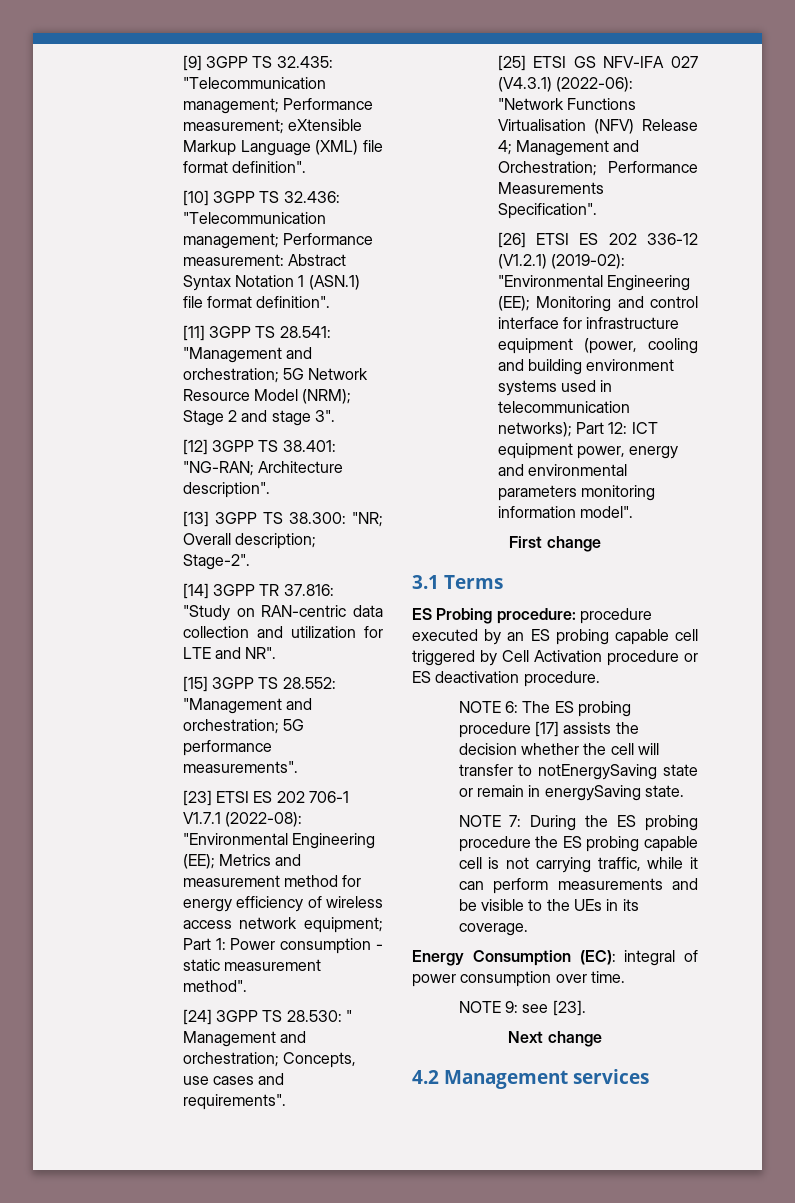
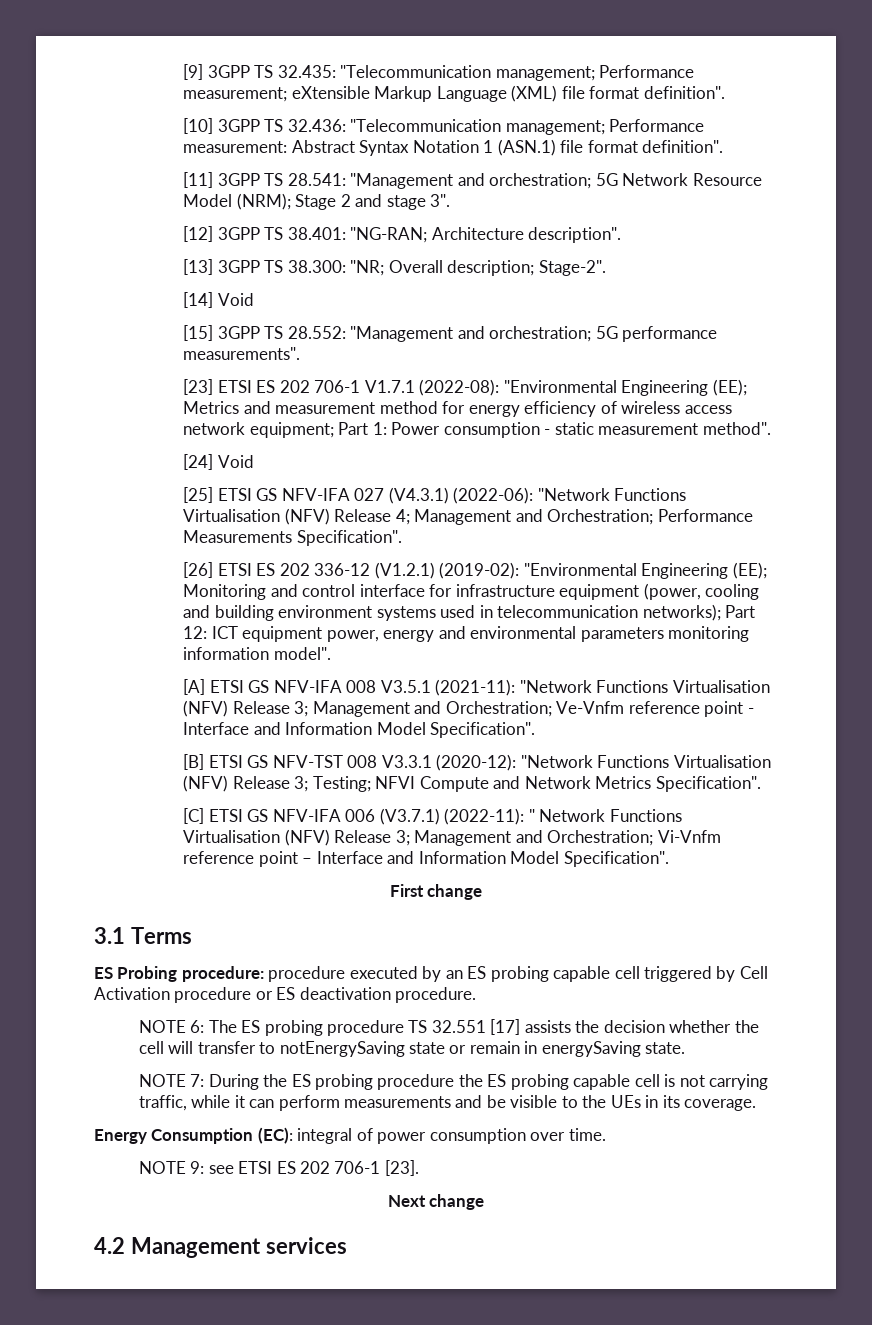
[213,584,334,596] [182,605,384,621] [182,626,383,638] [182,647,277,659] 3GPP TR 37.816: "Study on RAN-centric data collection and utilization for LTE and NR". -> [217,293,254,306] Void
[216,1010,353,1022] [182,1031,307,1047] [182,1052,357,1068] [182,1073,285,1085] [182,1094,286,1110] 3GPP TS 28.530: " Management and orchestration; Concepts, use cases and requirements". -> [217,455,254,468] Void
(634, 512) none -> [183,679,770,696] [183,700,754,717] [183,722,536,738] [183,754,771,771] [183,775,761,792] [183,808,682,825] [183,829,721,846] [183,851,669,867] // [A] ETSI GS NFV-IFA 008 V3.5.1 (2021-11): "Network Functions Virtualisation (NFV) Release 3; Management and Orchestration; Ve-Vnfm reference point - Interface and Information Model Specification". // [B] ETSI GS NFV-TST 008 V3.3.1 (2020-12): "Network Functions Virtualisation (NFV) Release 3; Testing; NFVI Compute and Network Metrics Specification". // [C] ETSI GS NFV-IFA 006 (V3.7.1) (2022-11): " Network Functions Virtualisation (NFV) Release 3; Management and Orchestration; Vi-Vnfm reference point – Interface and Information Model Specification".
(531, 730) none -> [408,1020,486,1033] TS 32.551
(549, 1008) none -> [238,1161,381,1174] ETSI ES 202 706-1

